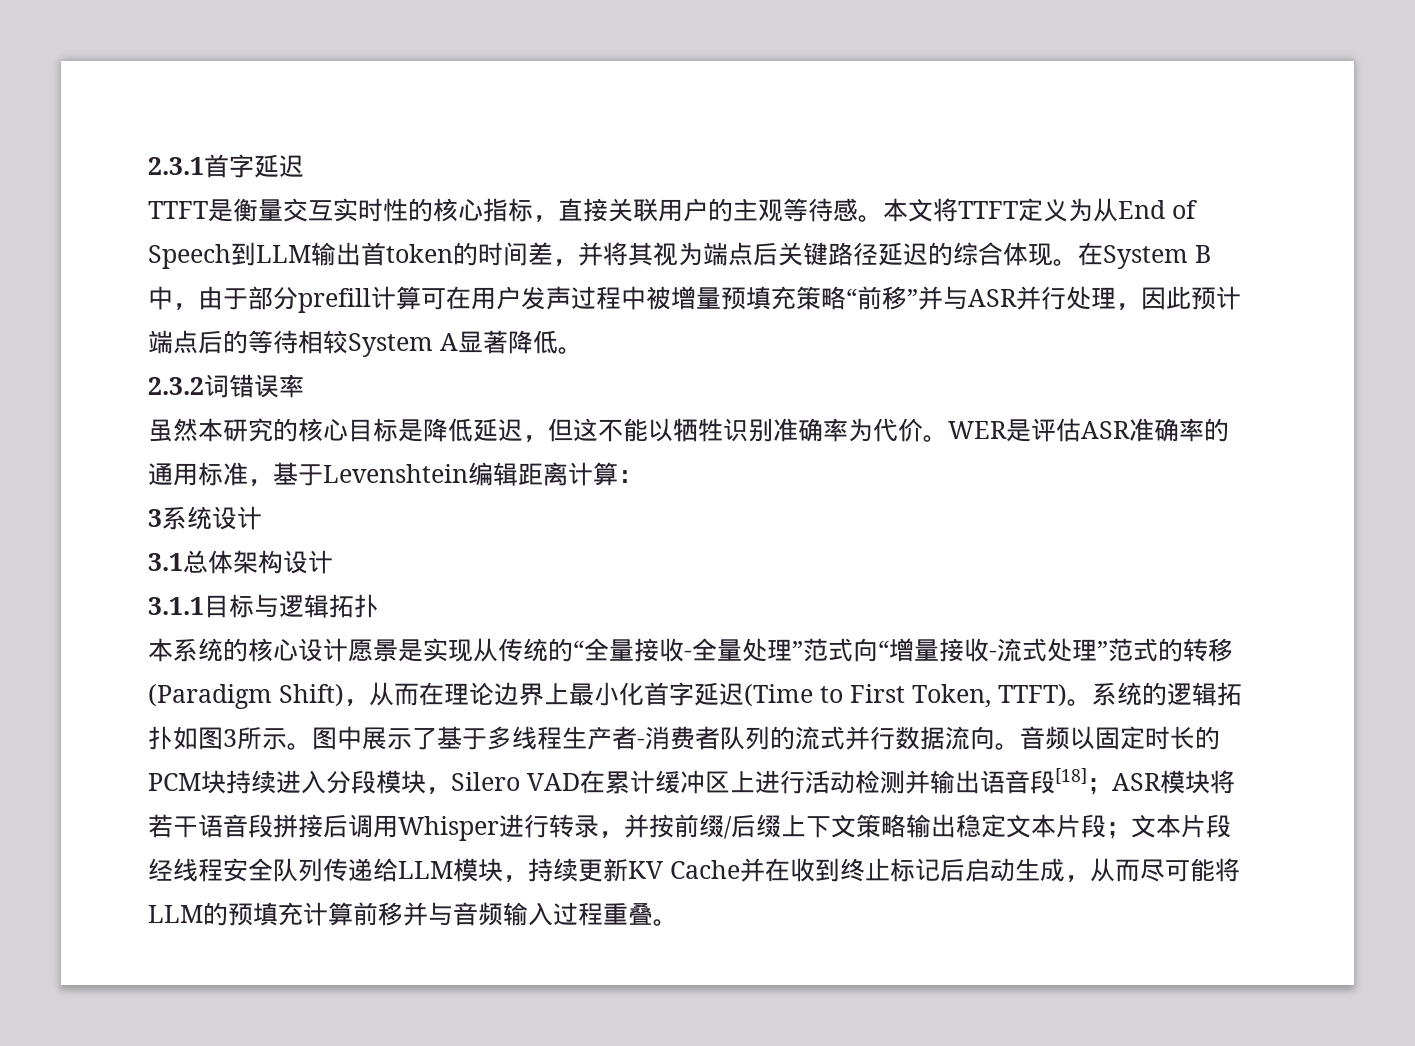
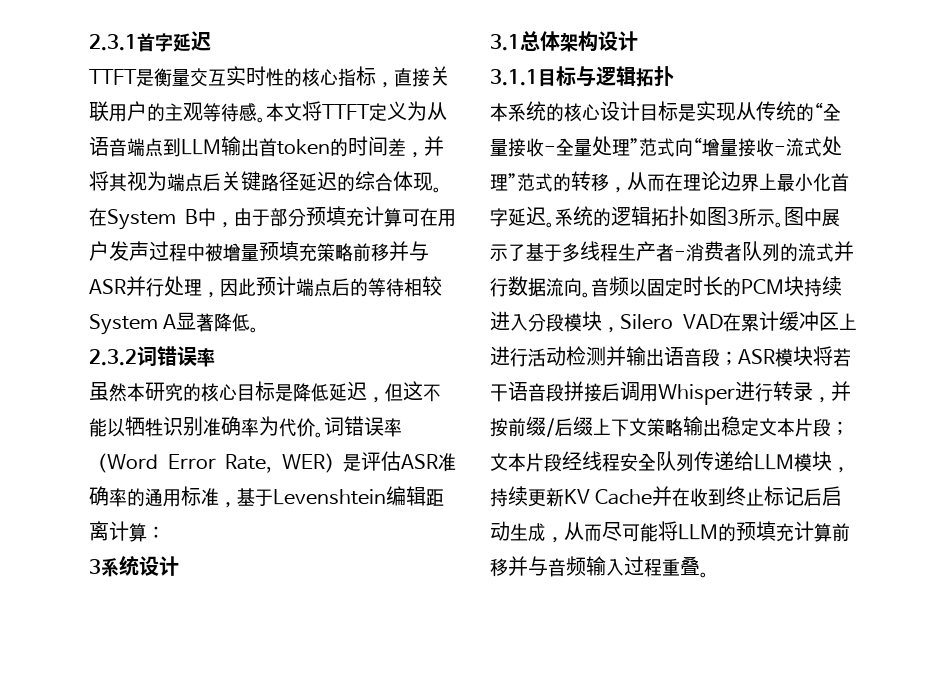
[1118,200,1197,219] [148,244,231,269] End of Speech -> [89,136,163,157] 语音端点
[298,288,371,313] prefill -> [306,206,364,227] 预填充
[846,286,918,310] “前移” -> [353,243,389,262] 前移
[948,421,1007,439] WER -> [324,416,402,437] [89,453,343,473] 词错误率（Word Error Rate, WER）
[348,639,398,662] 愿景 -> [640,101,678,121] 目标
[148,684,344,709] (Paradigm Shift) -> (609, 182) none
[744,684,1067,708] (Time to First Token, TTFT) -> (546, 216) none
[1055,768,1087,784] [18] -> (720, 357) none

